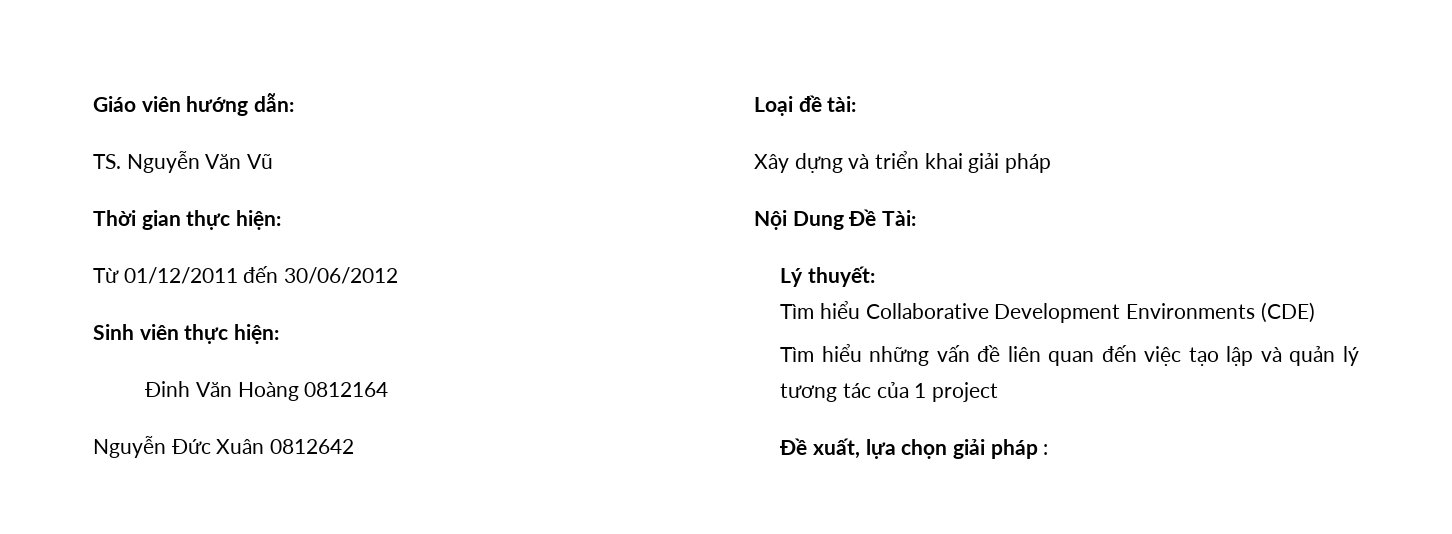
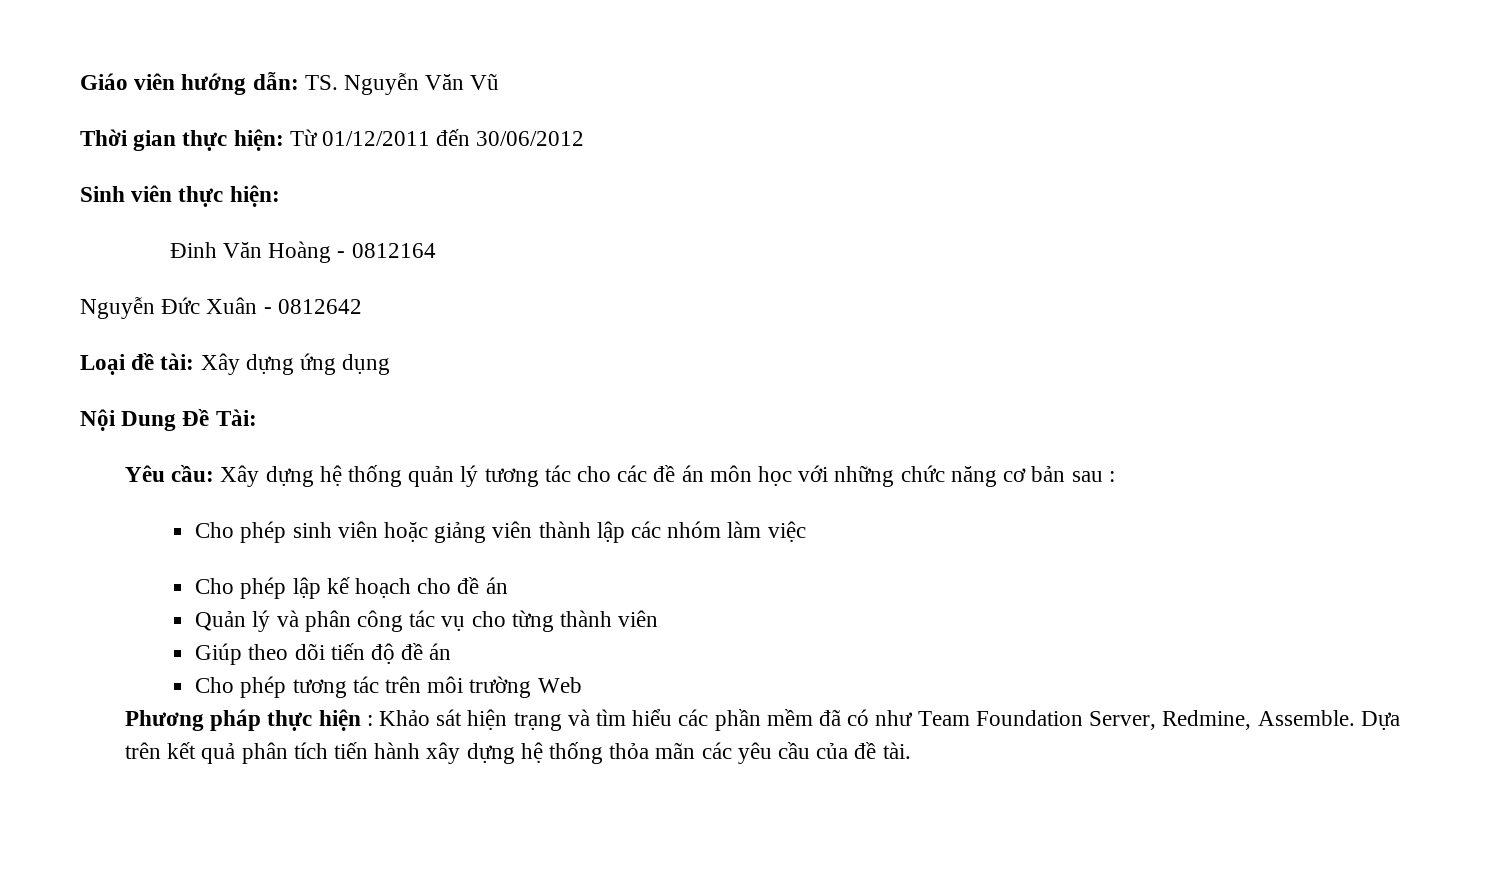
(295, 102) // -> (299, 81) none
(282, 220) // -> (284, 140) none
(299, 391) none -> [337,251,346,258] -
(265, 446) none -> [263,307,272,314] -
[754,151,1052,173] // Xây dựng và triển khai giải pháp -> [200,353,391,375] Xây dựng ứng dụng
[780,266,875,287] [780,301,1315,323] [780,344,1359,366] [780,382,998,402] [779,438,1049,459] Lý thuyết: // Tìm hiểu Collaborative Development Environments (CDE) // Tìm hiểu những vấn đề liên quan đến việc tạo lập và quản lý tương tác của 1 project // Đề xuất, lựa chọn giải pháp : -> [124,465,1115,487] [195,521,806,543] [195,577,508,599] [195,610,659,632] [195,643,452,665] [195,676,582,698] [124,709,1400,731] [124,742,911,764] Yêu cầu: Xây dựng hệ thống quản lý tương tác cho các đề án môn học với những chức năng cơ bản sau : // Cho phép sinh viên hoặc giảng viên thành lập các nhóm làm việc // Cho phép lập kế hoạch cho đề án // Quản lý và phân công tác vụ cho từng thành viên // Giúp theo dõi tiến độ đề án // Cho phép tương tác trên môi trường Web // Phương pháp thực hiện : Khảo sát hiện trạng và tìm hiểu các phần mềm đã có như Team Foundation Server, Redmine, Assemble. Dựa trên kết quả phân tích tiến hành xây dựng hệ thống thỏa mãn các yêu cầu của đề tài.

